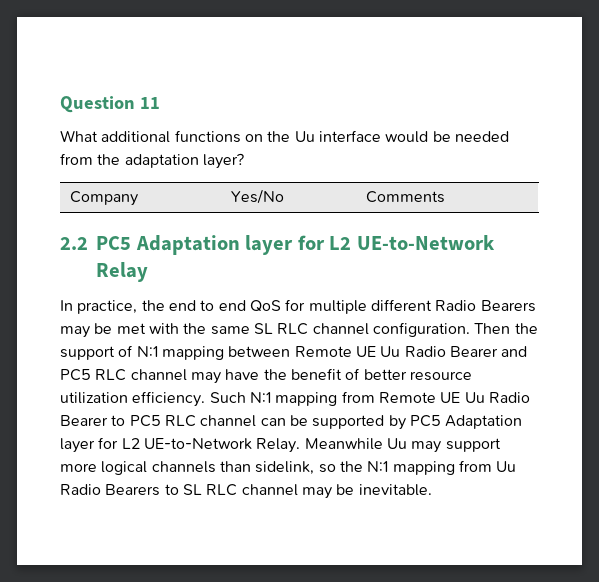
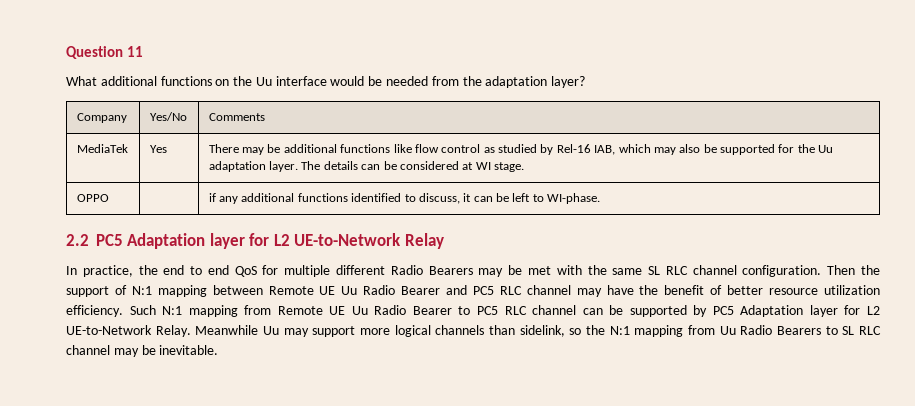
(445, 197) none -> [76,144,128,153] [149,145,167,153] [208,144,834,155] [208,161,525,172] [76,194,109,202] [208,193,601,204] // MediaTek | Yes | There may be additional functions like flow control as studied by Rel-16 IAB, which may also be supported for the Uu adaptation layer. The details can be considered at WI stage. // OPPO | | if any additional functions identified to discuss, it can be left to WI-phase.

